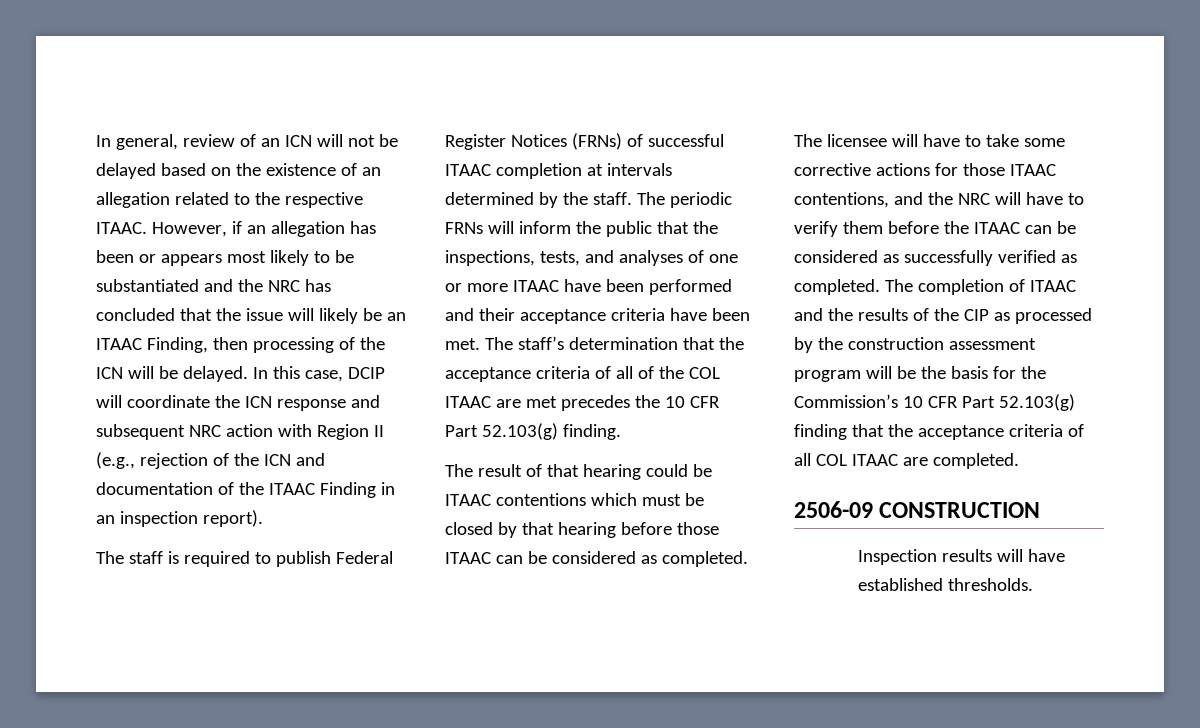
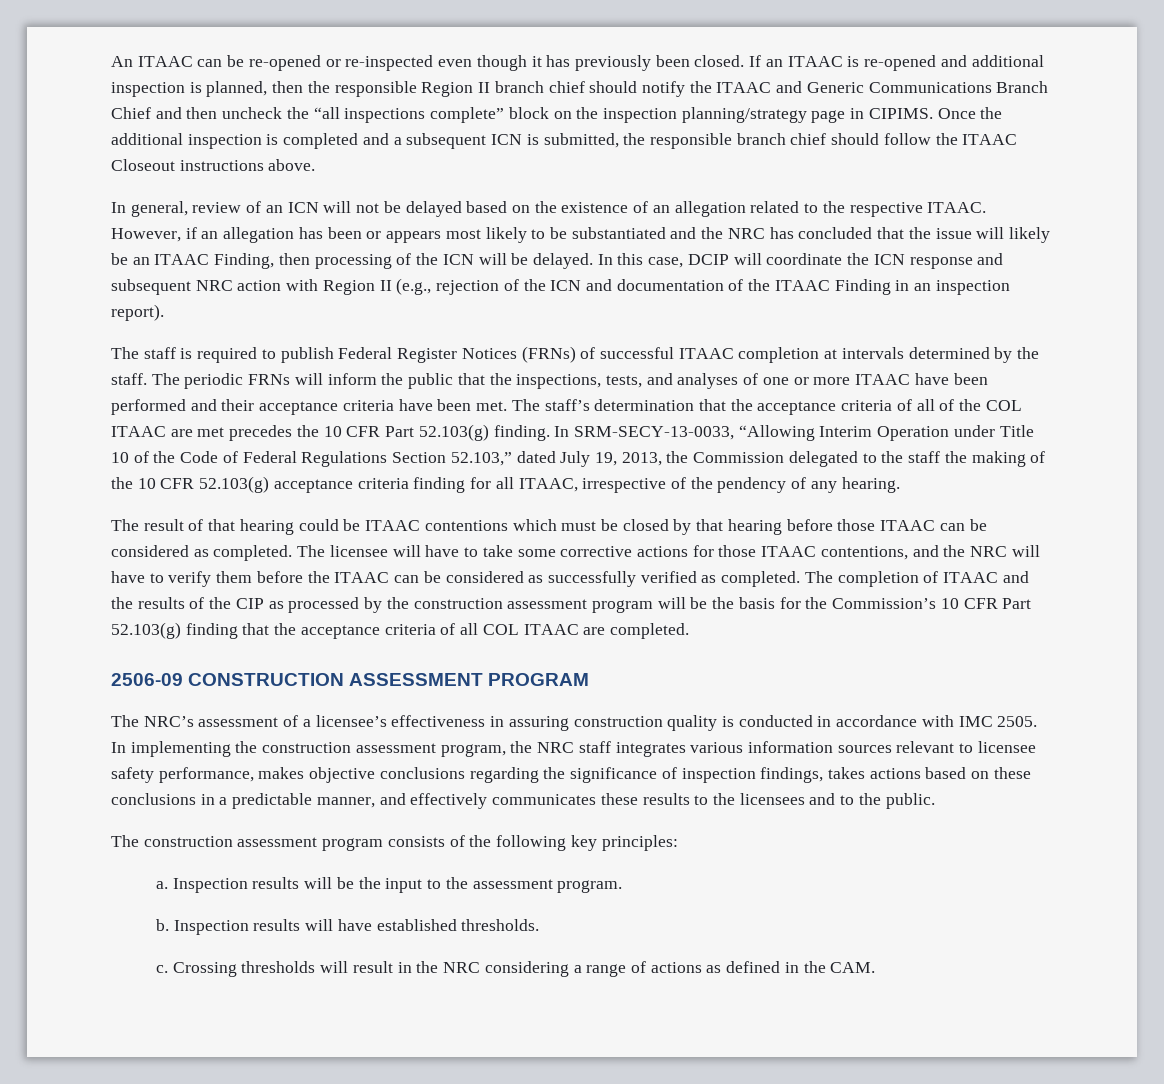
(96, 141) none -> [111,55,1044,71] [111,81,1049,97] [111,107,1003,123] [111,133,1018,149] [111,159,316,171] An ITAAC can be re-opened or re-inspected even though it has previously been closed. If an ITAAC is re-opened and additional inspection is planned, then the responsible Region II branch chief should notify the ITAAC and Generic Communications Branch Chief and then uncheck the “all inspections complete” block on the inspection planning/strategy page in CIPIMS. Once the additional inspection is completed and a subsequent ICN is submitted, the responsible branch chief should follow the ITAAC Closeout instructions above. //
(621, 432) none -> [554,425,1034,441] [111,451,1046,467] [111,476,900,493] In SRM-SECY-13-0033, “Allowing Interim Operation under Title 10 of the Code of Federal Regulations Section 52.103,” dated July 19, 2013, the Commission delegated to the staff the making of the 10 CFR 52.103(g) acceptance criteria finding for all ITAAC, irrespective of the pendency of any hearing.
(1041, 510) // -> [349,673,590,686] [111,715,1038,731] [111,741,1036,757] [111,767,1031,783] [111,793,935,809] [111,835,678,851] [156,877,623,893] [156,919,170,931] ASSESSMENT PROGRAM // The NRC’s assessment of a licensee’s effectiveness in assuring construction quality is conducted in accordance with IMC 2505. In implementing the construction assessment program, the NRC staff integrates various information sources relevant to licensee safety performance, makes objective conclusions regarding the significance of inspection findings, takes actions based on these conclusions in a predictable manner, and effectively communicates these results to the licensees and to the public. // The construction assessment program consists of the following key principles: // a. Inspection results will be the input to the assessment program. // b.
(1034, 584) none -> [156,961,876,977] // c. Crossing thresholds will result in the NRC considering a range of actions as defined in the CAM.

